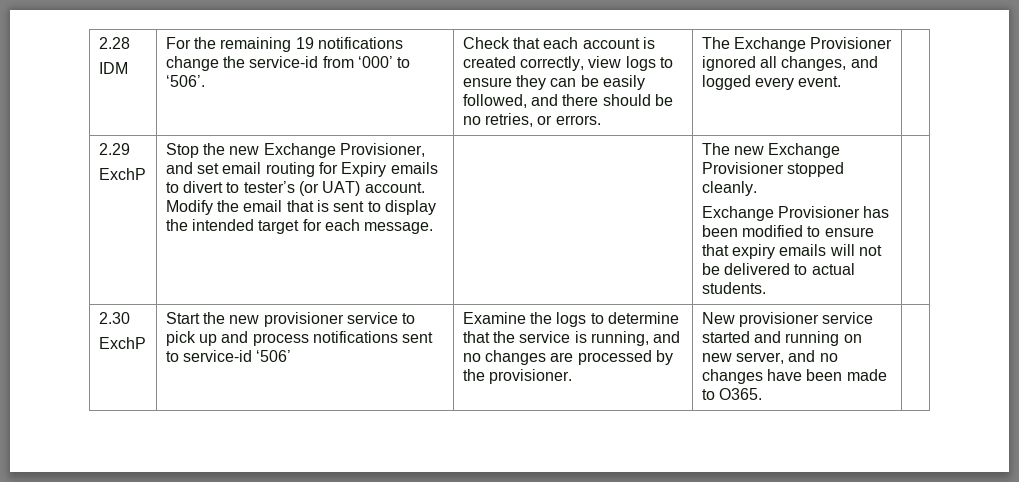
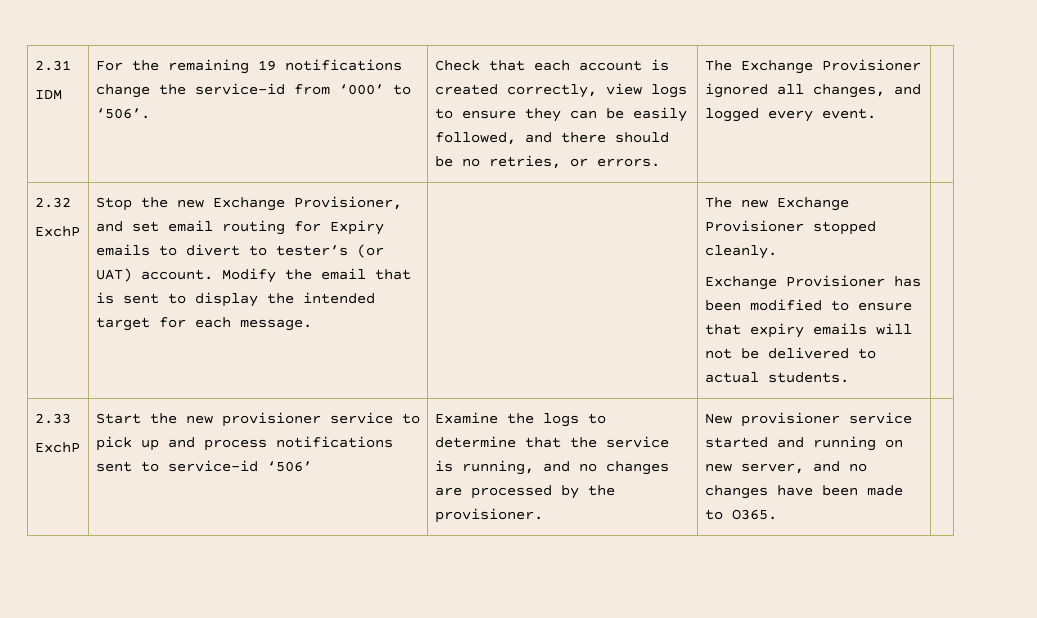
[98,37,130,49] 2.28 -> [34,60,71,71] 2.31
[98,143,130,155] 2.29 -> [34,197,71,208] 2.32
[98,312,130,324] 2.30 -> [34,413,71,424] 2.33

